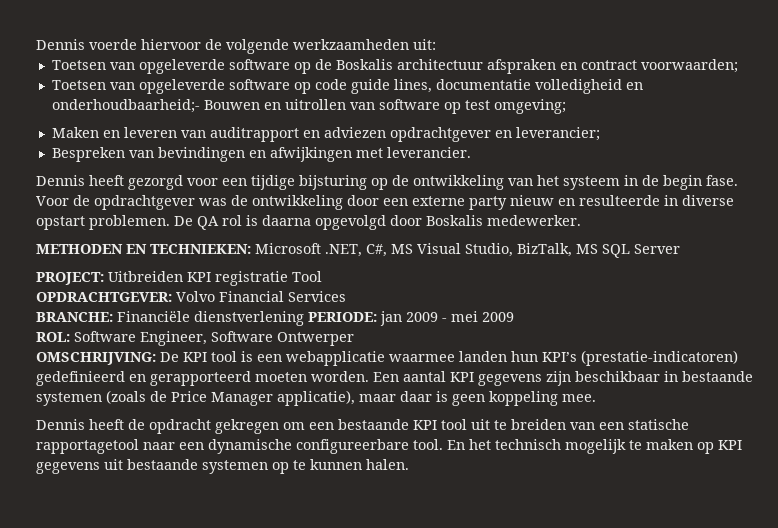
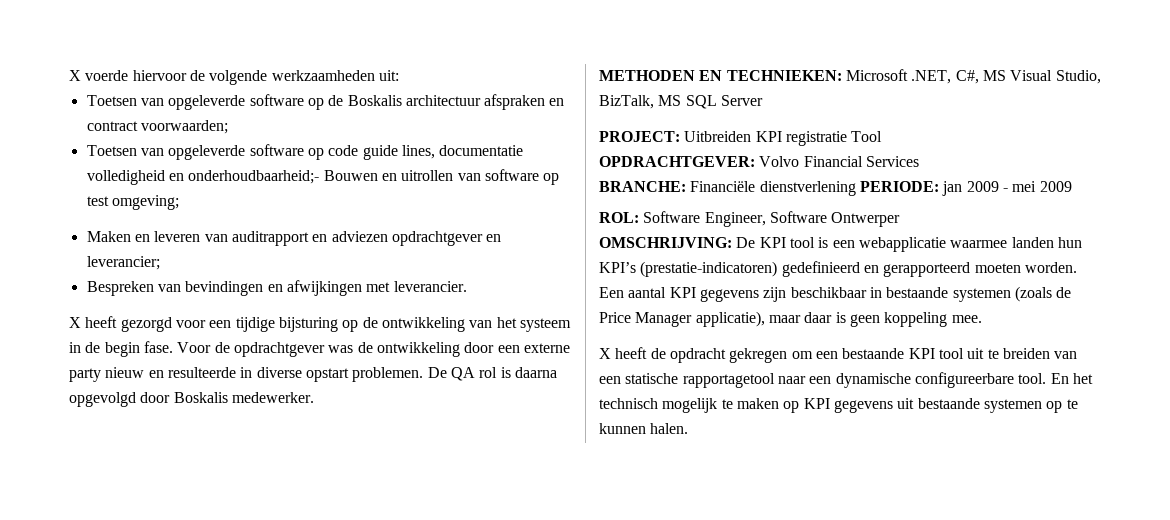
[36,39,85,50] Dennis -> [69,70,81,81] X
[36,175,85,186] Dennis -> [69,317,81,328] X
[36,419,85,430] Dennis -> [599,348,611,359] X

